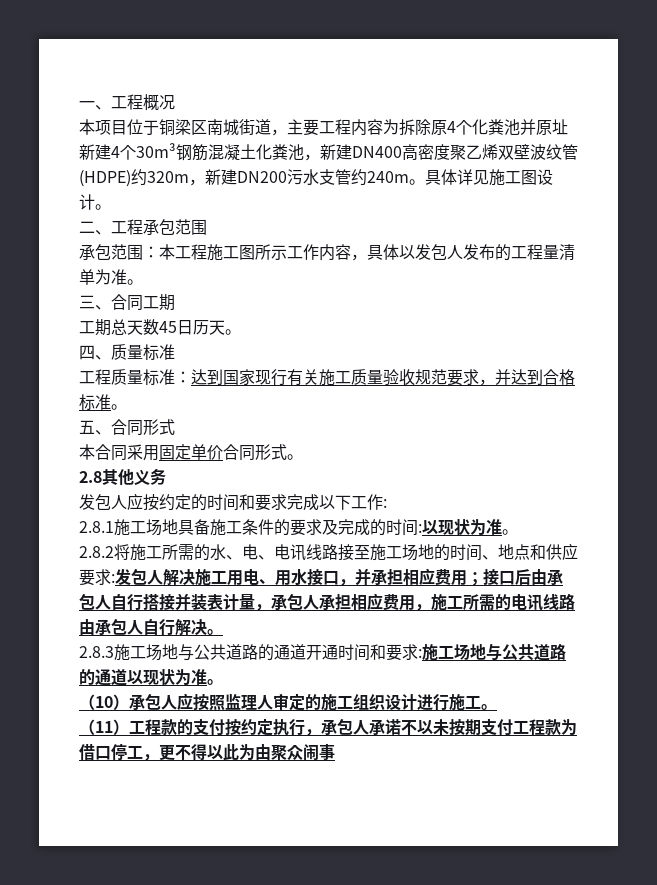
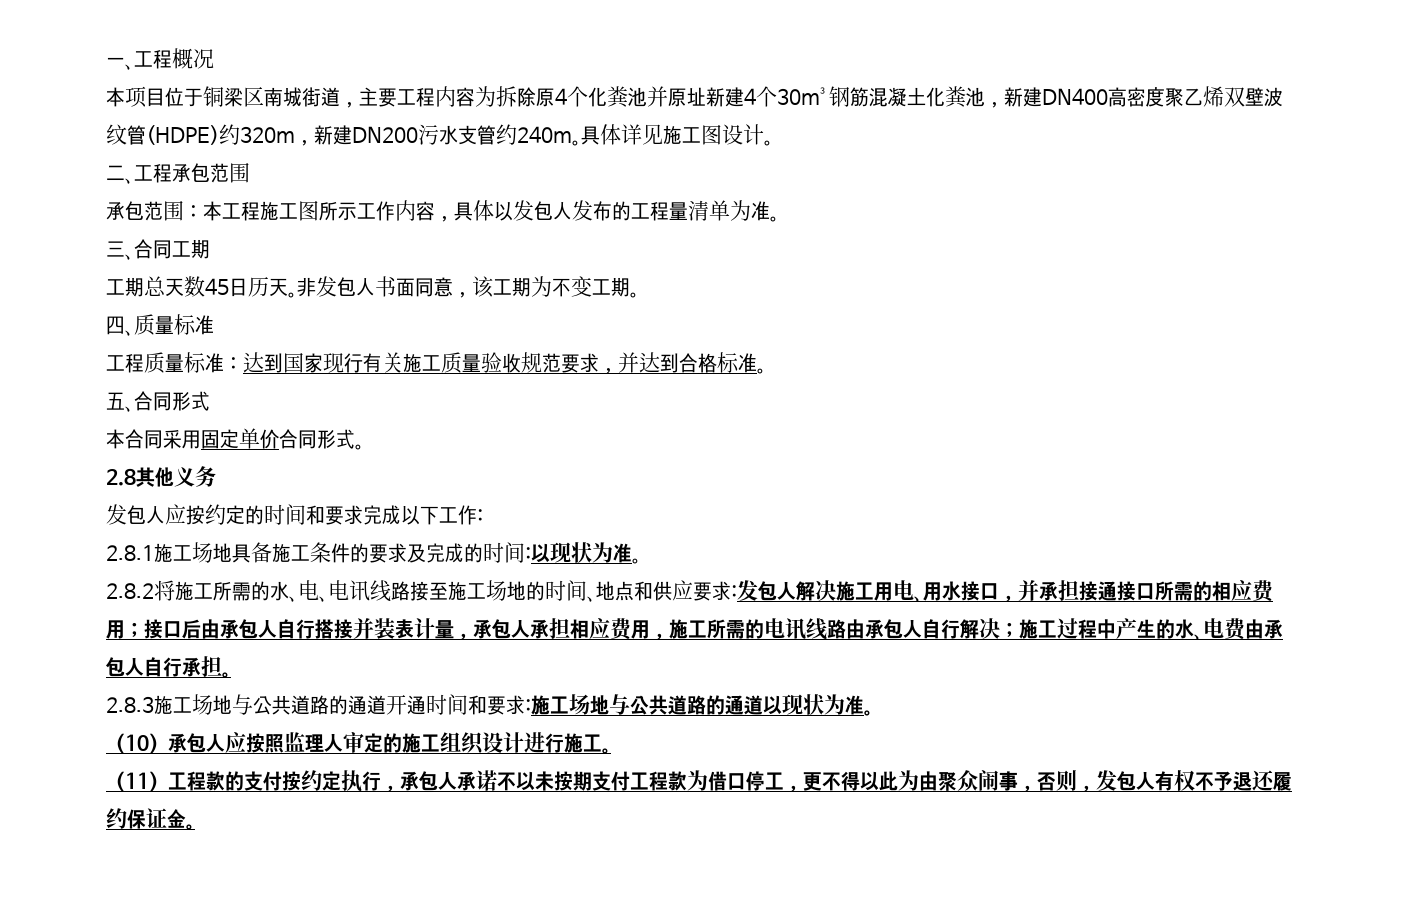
(241, 332) none -> [297,276,639,298] 非发包人书面同意，该工期为不变工期。
(403, 577) none -> [1079,581,1212,601] 接通接口所需的
(207, 627) none -> [1000,618,1283,640] [106,656,222,677] ；施工过程中产生的水、电费由承包人自行承担
(335, 751) none -> [1018,770,1292,792] [106,808,195,830] ，否则，发包人有权不予退还履约保证金。

